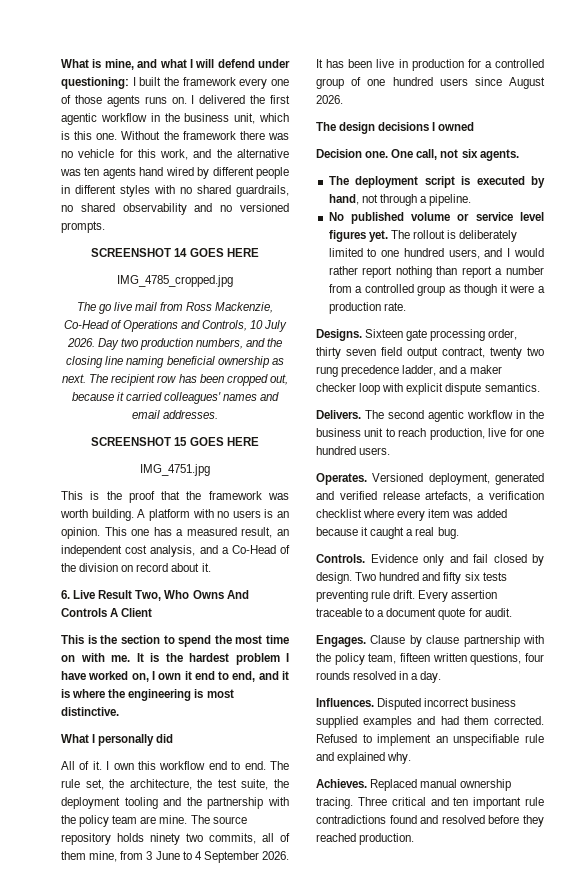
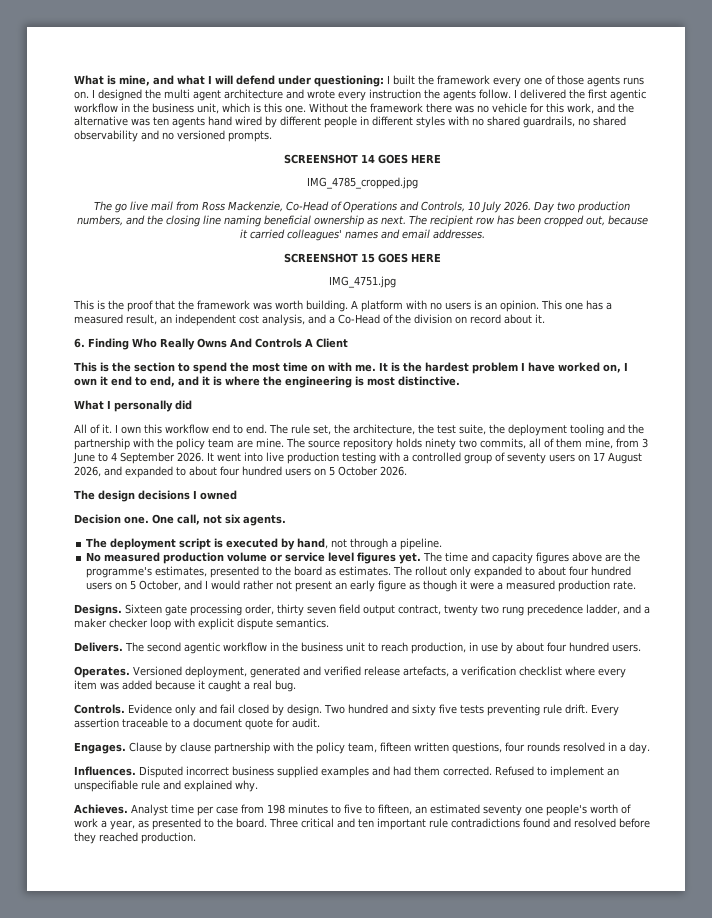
(195, 99) none -> [98,89,517,101] designed the multi agent architecture and wrote every instruction the agents follow. I
[73,590,190,601] Live Result Two, Who -> [88,338,195,350] Finding Who Really
[326,59,544,71] [316,77,545,89] has been live in production for a controlled group of one hundred users since August -> [217,452,642,464] [74,466,378,478] went into live production testing with a controlled group of seventy users on 17 August 2026, and expanded to about four hundred users on 5 October
[350,212,404,224] published -> [104,552,225,564] measured production
[412,230,518,242] [328,248,544,259] [328,266,544,278] [328,284,446,296] rollout is deliberately limited to one hundred users, and I would rather report nothing than report a number from a controlled group -> [445,552,641,564] [86,566,632,578] [86,580,407,592] time and capacity figures above are the programme's estimates, presented to the board as estimates. The rollout only expanded to about four hundred users on 5 October, and I would rather not present an early figure
(545, 289) none -> [506,580,556,590] measured
[488,428,544,437] live for one -> [469,642,567,654] in use by about four
[443,572,480,584] fifty six -> [411,704,457,716] sixty five
[370,779,512,791] [316,797,353,809] Replaced manual ownership tracing. -> [131,804,631,816] [74,818,267,830] Analyst time per case from 198 minutes to five to fifteen, an estimated seventy one people's worth of work a year, as presented to the board.

